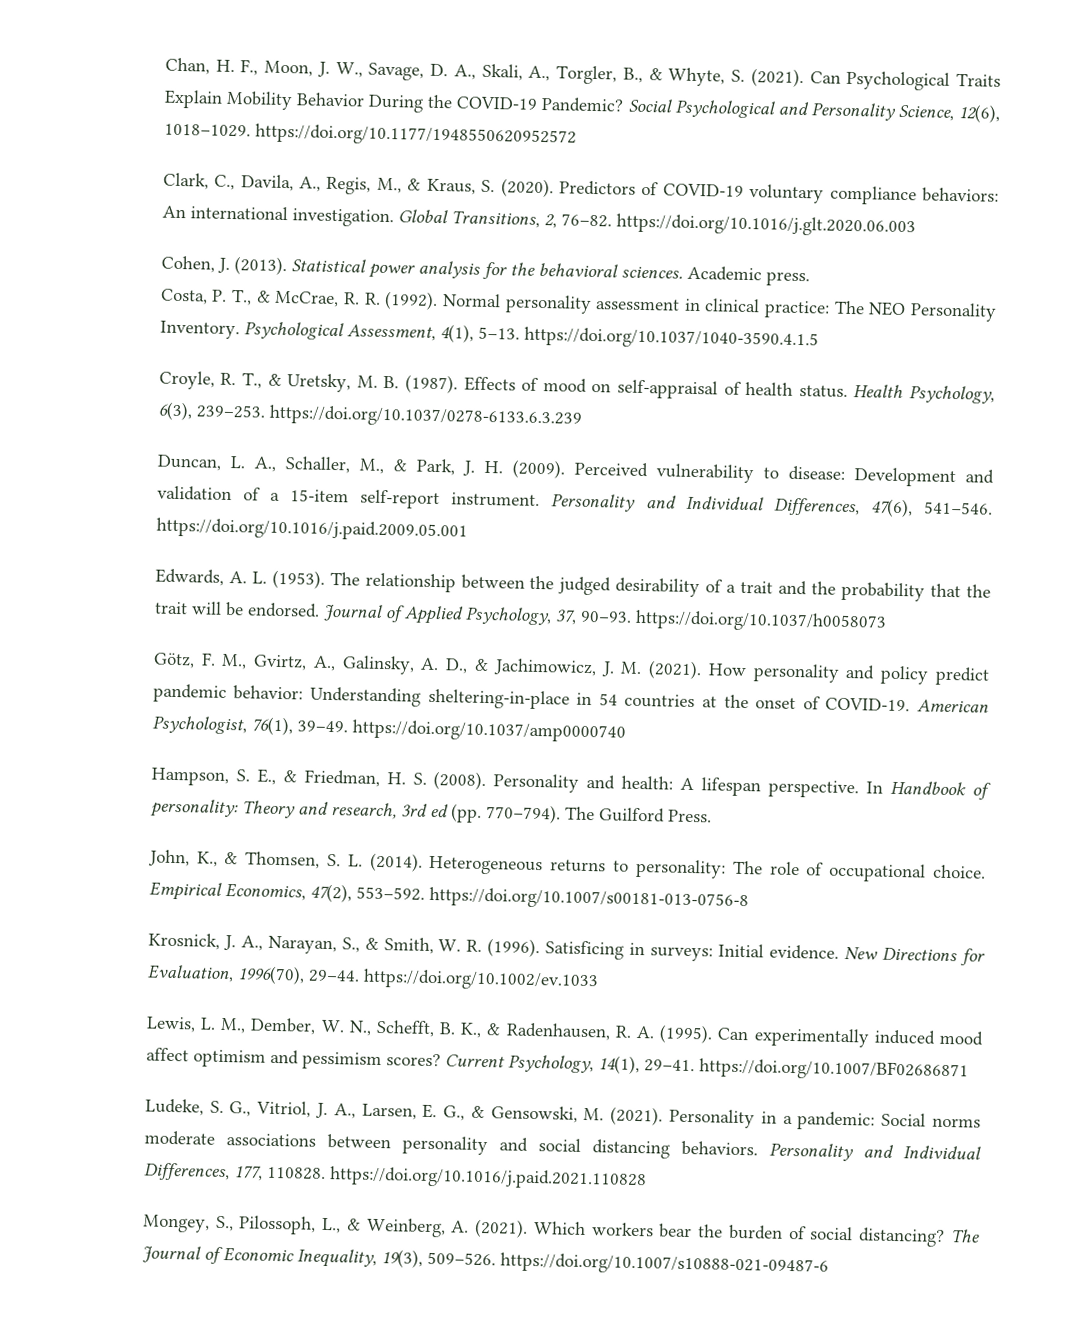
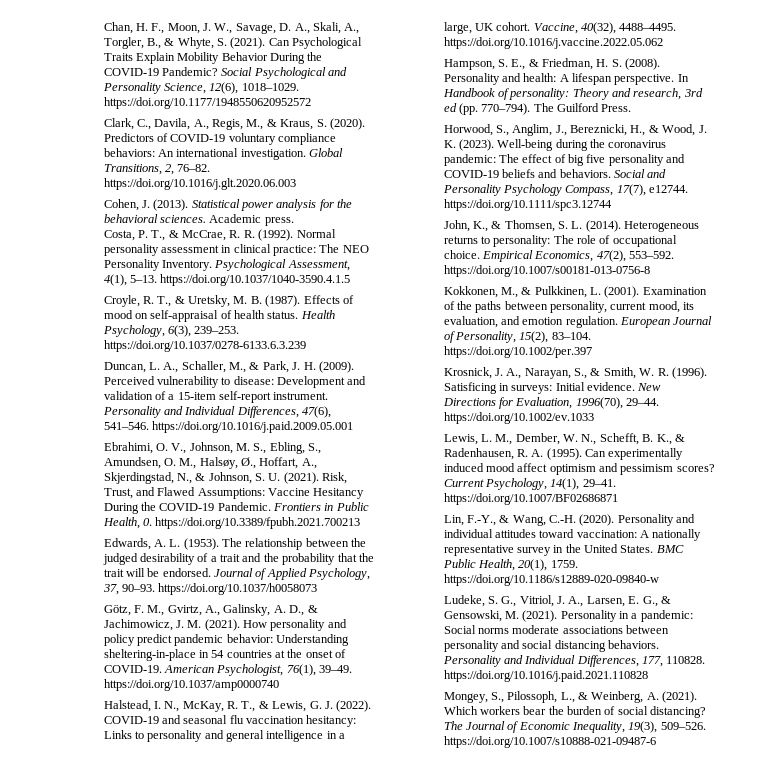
(468, 529) none -> [103,442,322,454] [103,457,317,469] [103,472,348,484] [103,487,365,499] [103,502,369,514] [102,517,361,529] // Ebrahimi, O. V., Johnson, M. S., Ebling, S., Amundsen, O. M., Halsøy, Ø., Hoffart, A., Skjerdingstad, N., & Johnson, S. U. (2021). Risk, Trust, and Flawed Assumptions: Vaccine Hesitancy During the COVID-19 Pandemic. Frontiers in Public Health, 0. https://doi.org/10.3389/fpubh.2021.700213
(626, 731) none -> [103,700,372,712] [103,715,357,727] [103,730,346,742] [443,22,677,34] [443,37,663,49] // Halstead, I. N., McKay, R. T., & Lewis, G. J. (2022). COVID-19 and seasonal flu vaccination hesitancy: Links to personality and general intelligence in a large, UK cohort. Vaccine, 40(32), 4488–4495. https://doi.org/10.1016/j.vaccine.2022.05.062
(712, 816) none -> [443,124,707,136] [443,139,667,151] [443,154,686,166] [443,169,667,178] [442,184,689,196] [443,199,612,211] // Horwood, S., Anglim, J., Bereznicki, H., & Wood, J. K. (2023). Well-being during the coronavirus pandemic: The effect of big five personality and COVID-19 beliefs and behaviors. Social and Personality Psychology Compass, 17(7), e12744. https://doi.org/10.1111/spc3.12744
(749, 899) none -> [443,286,707,298] [443,301,695,313] [443,316,713,328] [443,331,591,343] [443,346,592,358] // Kokkonen, M., & Pulkkinen, L. (2001). Examination of the paths between personality, current mood, its evaluation, and emotion regulation. European Journal of Personality, 15(2), 83–104. https://doi.org/10.1002/per.397
(969, 1070) none -> [443,514,696,526] [443,529,702,541] [443,544,684,556] [442,559,578,571] [443,574,659,586] // Lin, F.-Y., & Wang, C.-H. (2020). Personality and individual attitudes toward vaccination: A nationally representative survey in the United States. BMC Public Health, 20(1), 1759. https://doi.org/10.1186/s12889-020-09840-w

